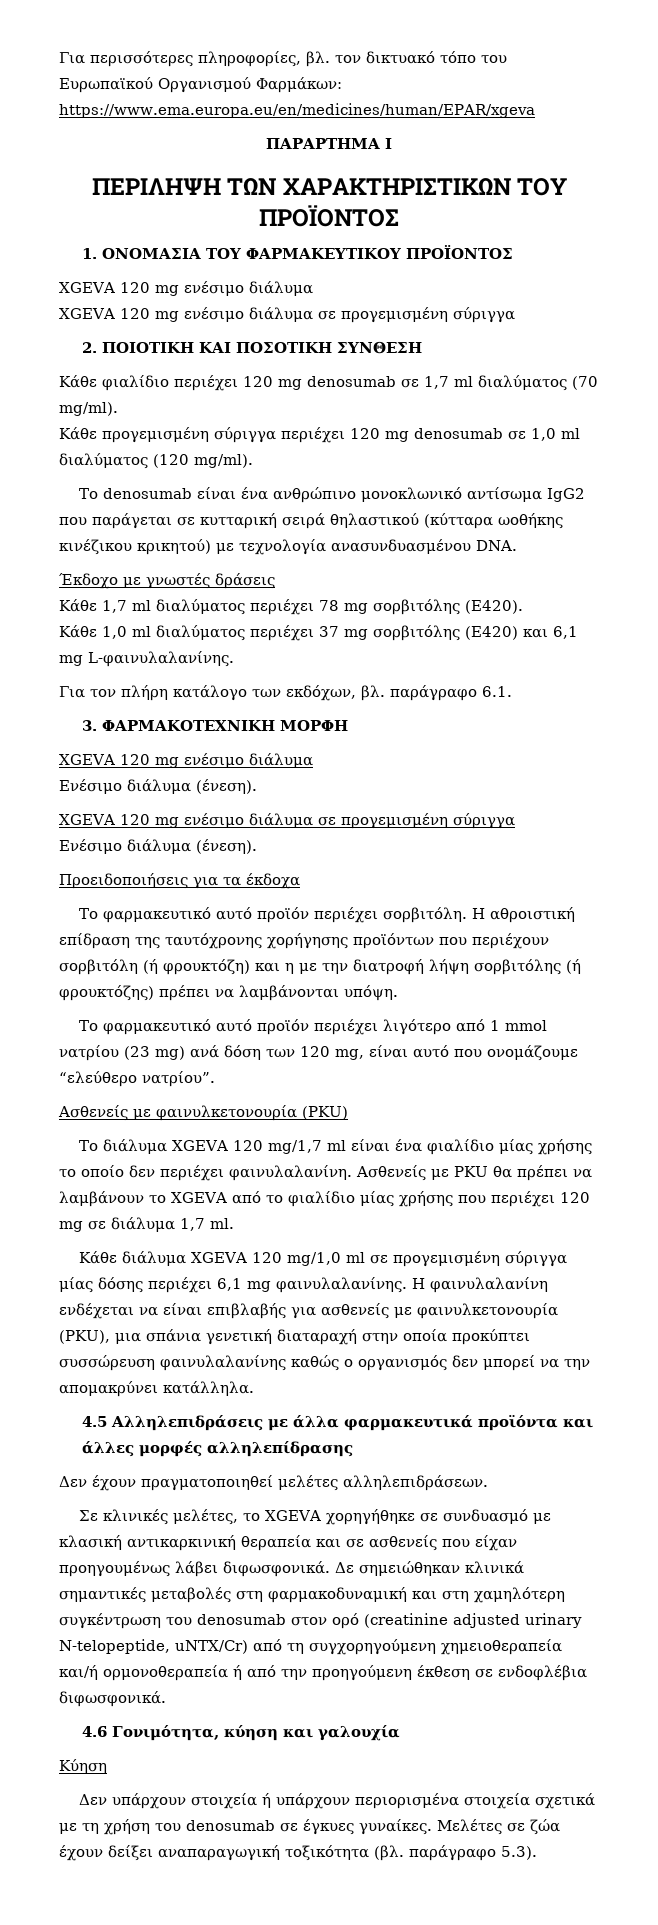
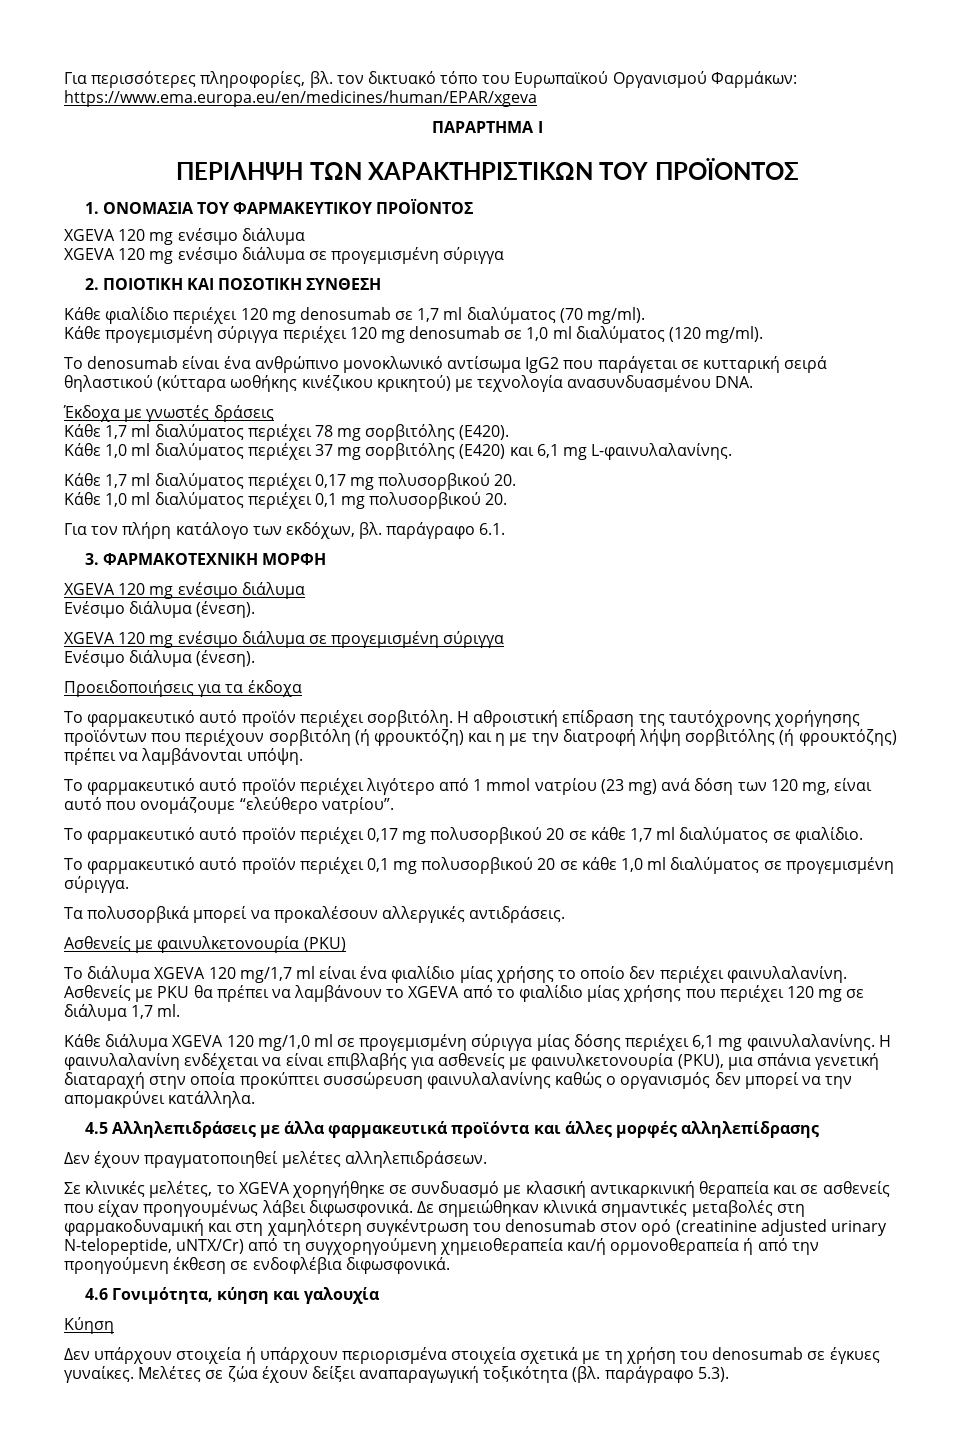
[59,573,118,589] Έκδοχο -> [63,405,120,422] Έκδοχα
(234, 659) none -> [64,473,517,490] [64,492,508,509] // Κάθε 1,7 ml διαλύματος περιέχει 0,17 mg πολυσορβικού 20. // Κάθε 1,0 ml διαλύματος περιέχει 0,1 mg πολυσορβικού 20.
(215, 1079) none -> [64,827,863,844] [64,857,894,874] [64,876,129,893] [64,906,566,923] // Το φαρμακευτικό αυτό προϊόν περιέχει 0,17 mg πολυσορβικού 20 σε κάθε 1,7 ml διαλύματος σε φιαλίδιο. // Το φαρμακευτικό αυτό προϊόν περιέχει 0,1 mg πολυσορβικού 20 σε κάθε 1,0 ml διαλύματος σε προγεμισμένη σύριγγα. // Τα πολυσορβικά μπορεί να προκαλέσουν αλλεργικές αντιδράσεις.

